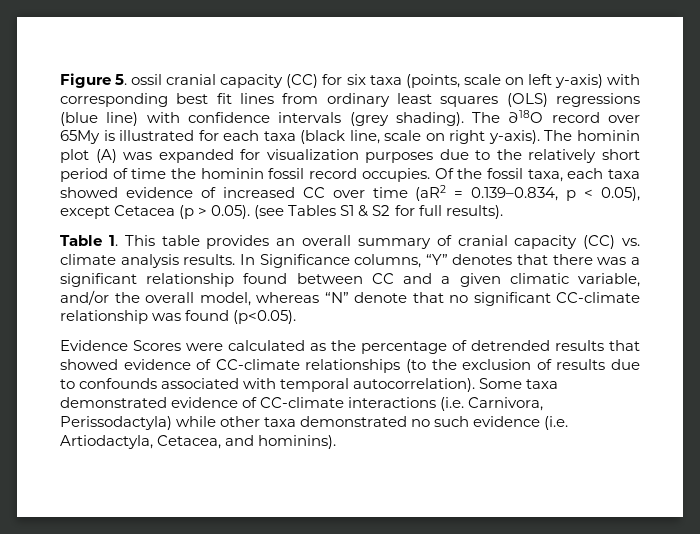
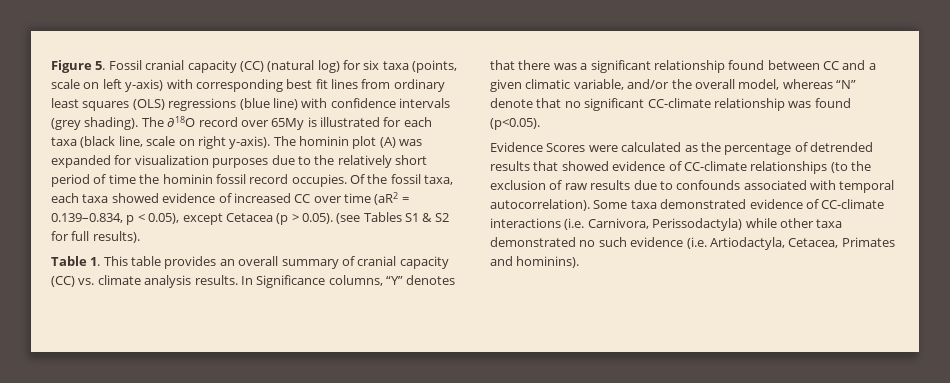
[131,74,319,88] ossil cranial capacity (CC) -> [108,60,340,73] Fossil cranial capacity (CC) (natural log)
(552, 364) none -> [564,183,587,190] raw
(222, 442) none -> [841,237,895,247] Primates

